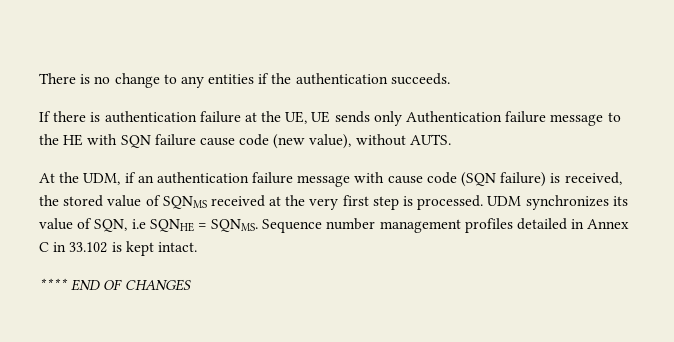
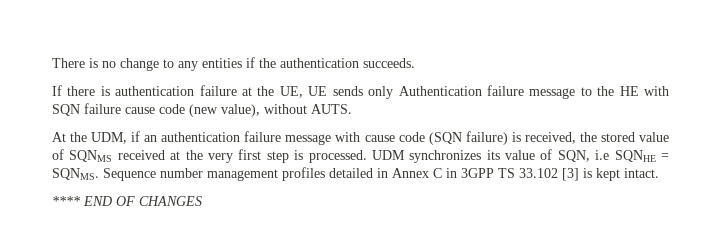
[69,242,108,253] 33.102 -> [461,168,579,181] 3GPP TS 33.102 [3]

